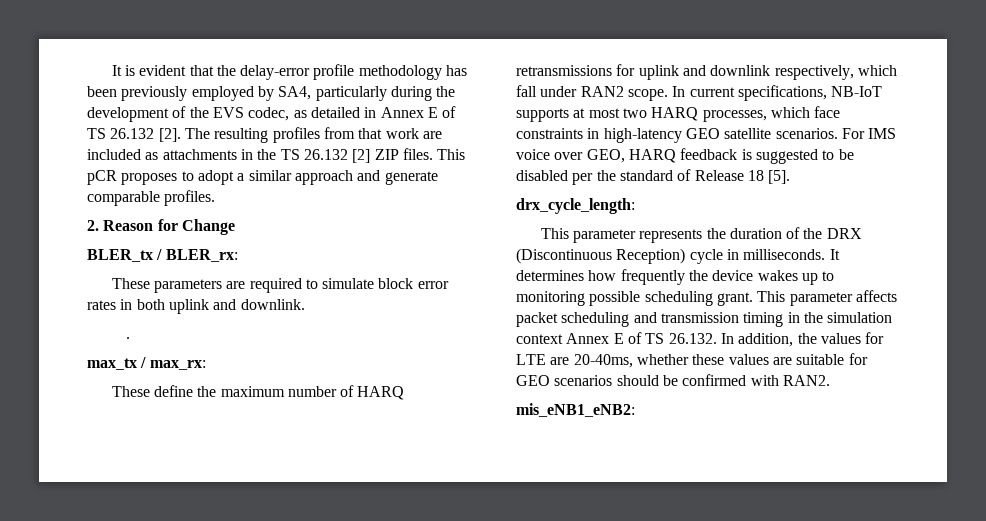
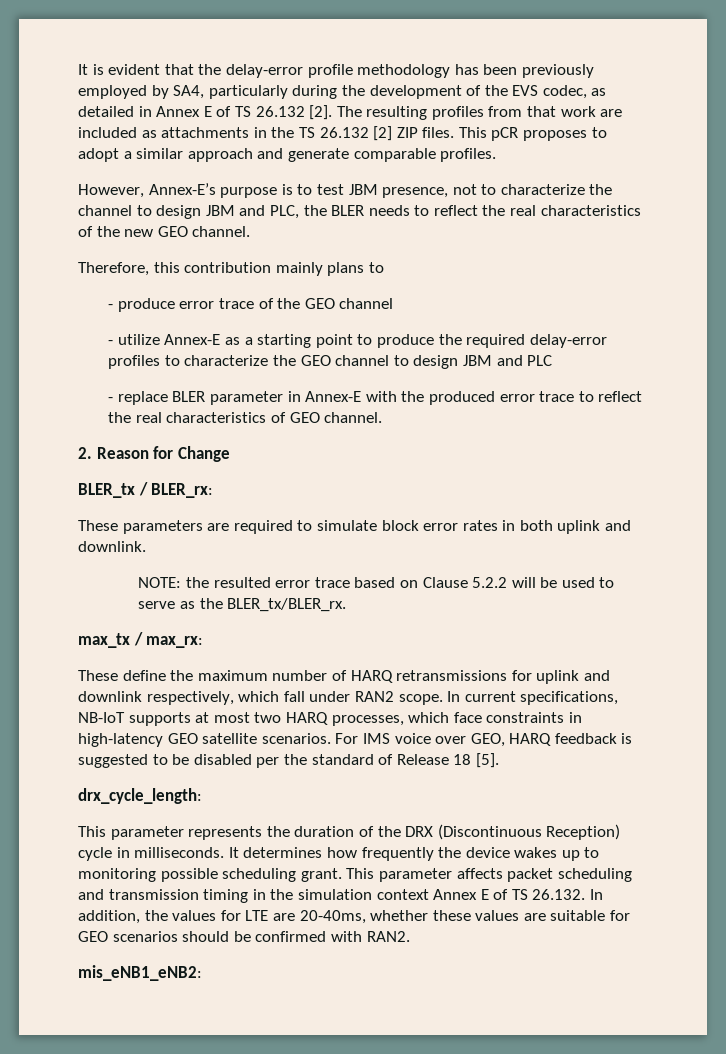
(216, 198) none -> [78,183,613,198] [78,205,641,219] [78,226,251,237] [78,262,384,276] [108,298,394,312] [108,334,607,348] [108,355,553,369] [108,391,643,405] [108,412,383,423] // However, Annex-E’s purpose is to test JBM presence, not to characterize the channel to design JBM and PLC, the BLER needs to reflect the real characteristics of the new GEO channel. // Therefore, this contribution mainly plans to // - produce error trace of the GEO channel // - utilize Annex-E as a starting point to produce the required delay-error profiles to characterize the GEO channel to design JBM and PLC // - replace BLER parameter in Annex-E with the produced error trace to reflect the real characteristics of GEO channel.
[126,337,131,339] . -> [138,577,615,588] [138,598,347,612] NOTE: the resulted error trace based on Clause 5.2.2 will be used to serve as the BLER_tx/BLER_rx.

